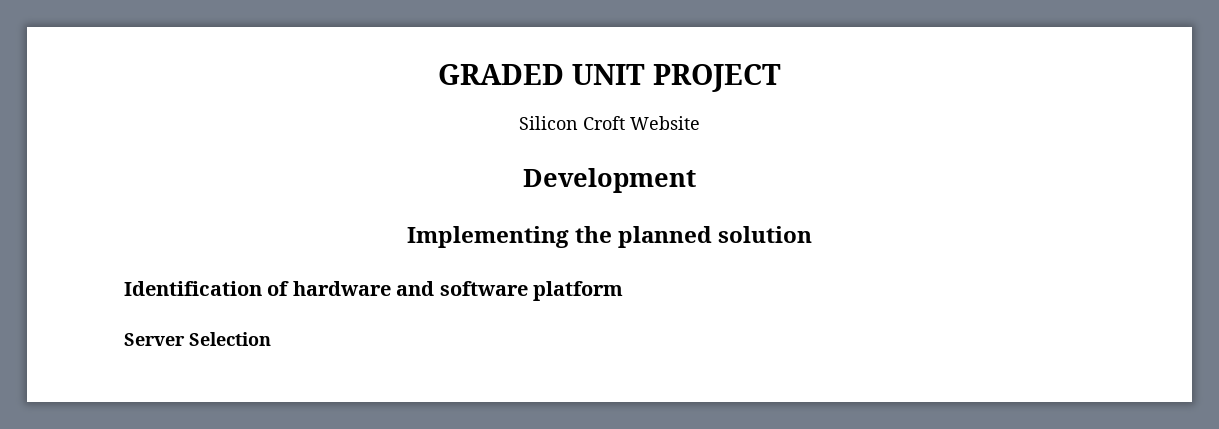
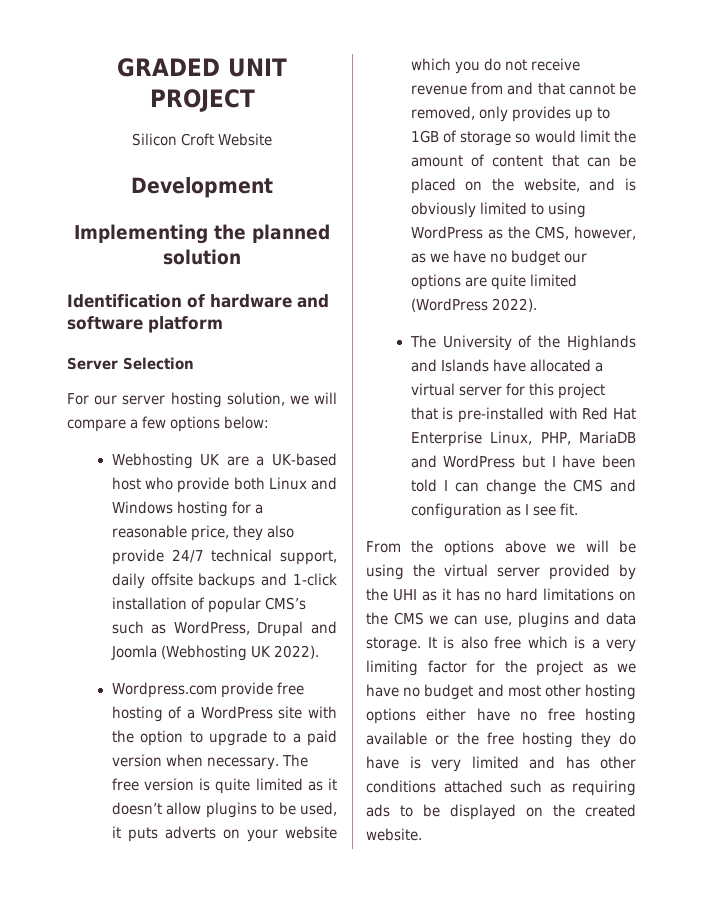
(271, 339) none -> [67,392,337,408] [67,416,270,432] [111,453,338,469] [111,477,337,493] [111,501,263,517] [111,525,294,541] [111,549,337,565] [111,573,337,589] [111,597,306,613] [111,621,337,637] [110,645,319,661] [111,682,304,698] [111,706,337,722] [111,730,337,746] [111,754,308,770] [111,778,338,794] [111,802,337,818] [111,826,337,842] [410,58,581,74] [410,82,636,95] [410,106,611,122] [410,130,636,146] [410,154,636,167] [410,178,636,194] [410,202,586,218] [410,226,636,240] [410,250,588,266] [410,274,577,290] [410,298,537,312] [409,335,636,351] [410,359,604,372] [410,383,606,399] [410,407,636,423] [410,431,636,447] [410,455,636,468] [410,479,636,495] [410,503,579,519] [366,540,636,556] [366,564,636,580] [366,588,636,601] [366,612,636,628] [366,636,636,652] [366,660,636,676] [366,684,636,700] [366,708,636,724] [366,732,636,748] [366,756,636,772] [366,780,636,796] [366,804,636,820] [366,828,422,841] // For our server hosting solution, we will compare a few options below: // Webhosting UK are a UK-based host who provide both Linux and Windows hosting for a reasonable price, they also provide 24/7 technical support, daily offsite backups and 1-click installation of popular CMS’s such as WordPress, Drupal and Joomla (Webhosting UK 2022). // Wordpress.com provide free hosting of a WordPress site with the option to upgrade to a paid version when necessary. The free version is quite limited as it doesn’t allow plugins to be used, it puts adverts on your website which you do not receive revenue from and that cannot be removed, only provides up to 1GB of storage so would limit the amount of content that can be placed on the website, and is obviously limited to using WordPress as the CMS, however, as we have no budget our options are quite limited (WordPress 2022). // The University of the Highlands and Islands have allocated a virtual server for this project that is pre-installed with Red Hat Enterprise Linux, PHP, MariaDB and WordPress but I have been told I can change the CMS and configuration as I see fit. // From the options above we will be using the virtual server provided by the UHI as it has no hard limitations on the CMS we can use, plugins and data storage. It is also free which is a very limiting factor for the project as we have no budget and most other hosting options either have no free hosting available or the free hosting they do have is very limited and has other conditions attached such as requiring ads to be displayed on the created website.

